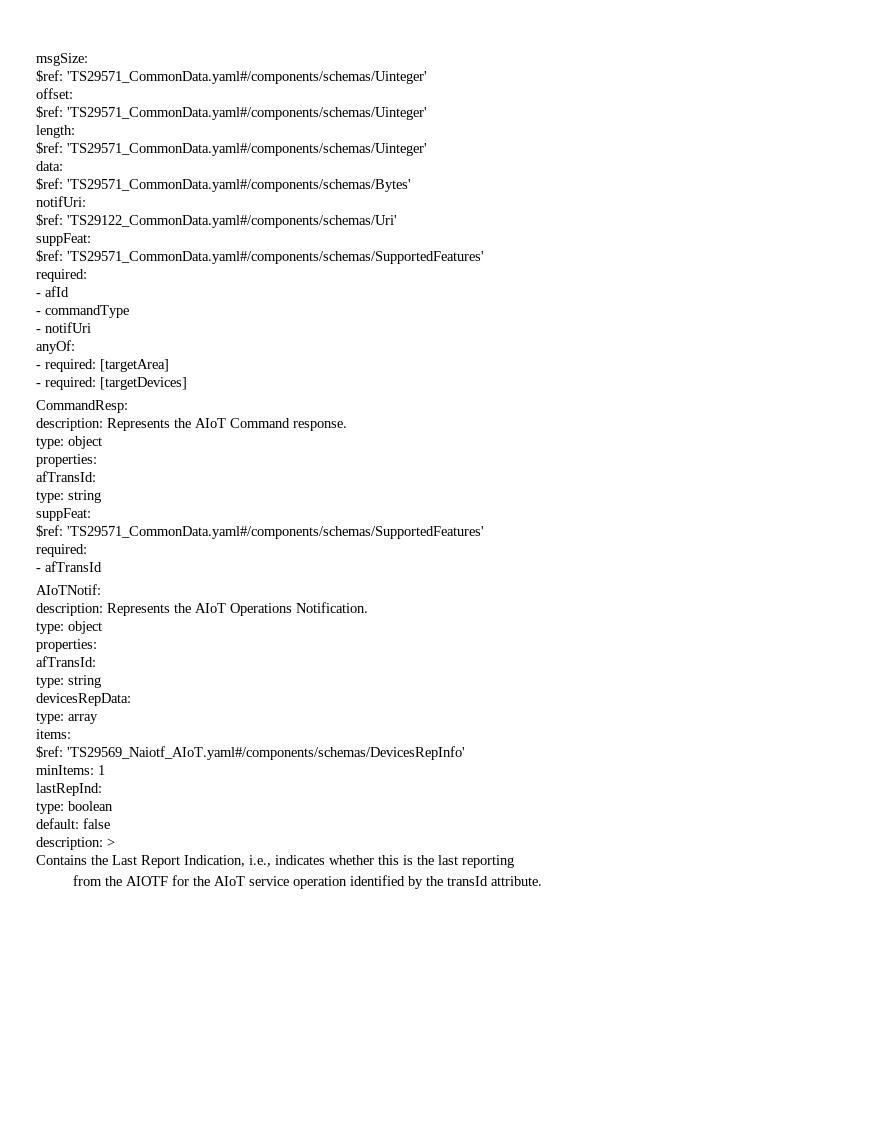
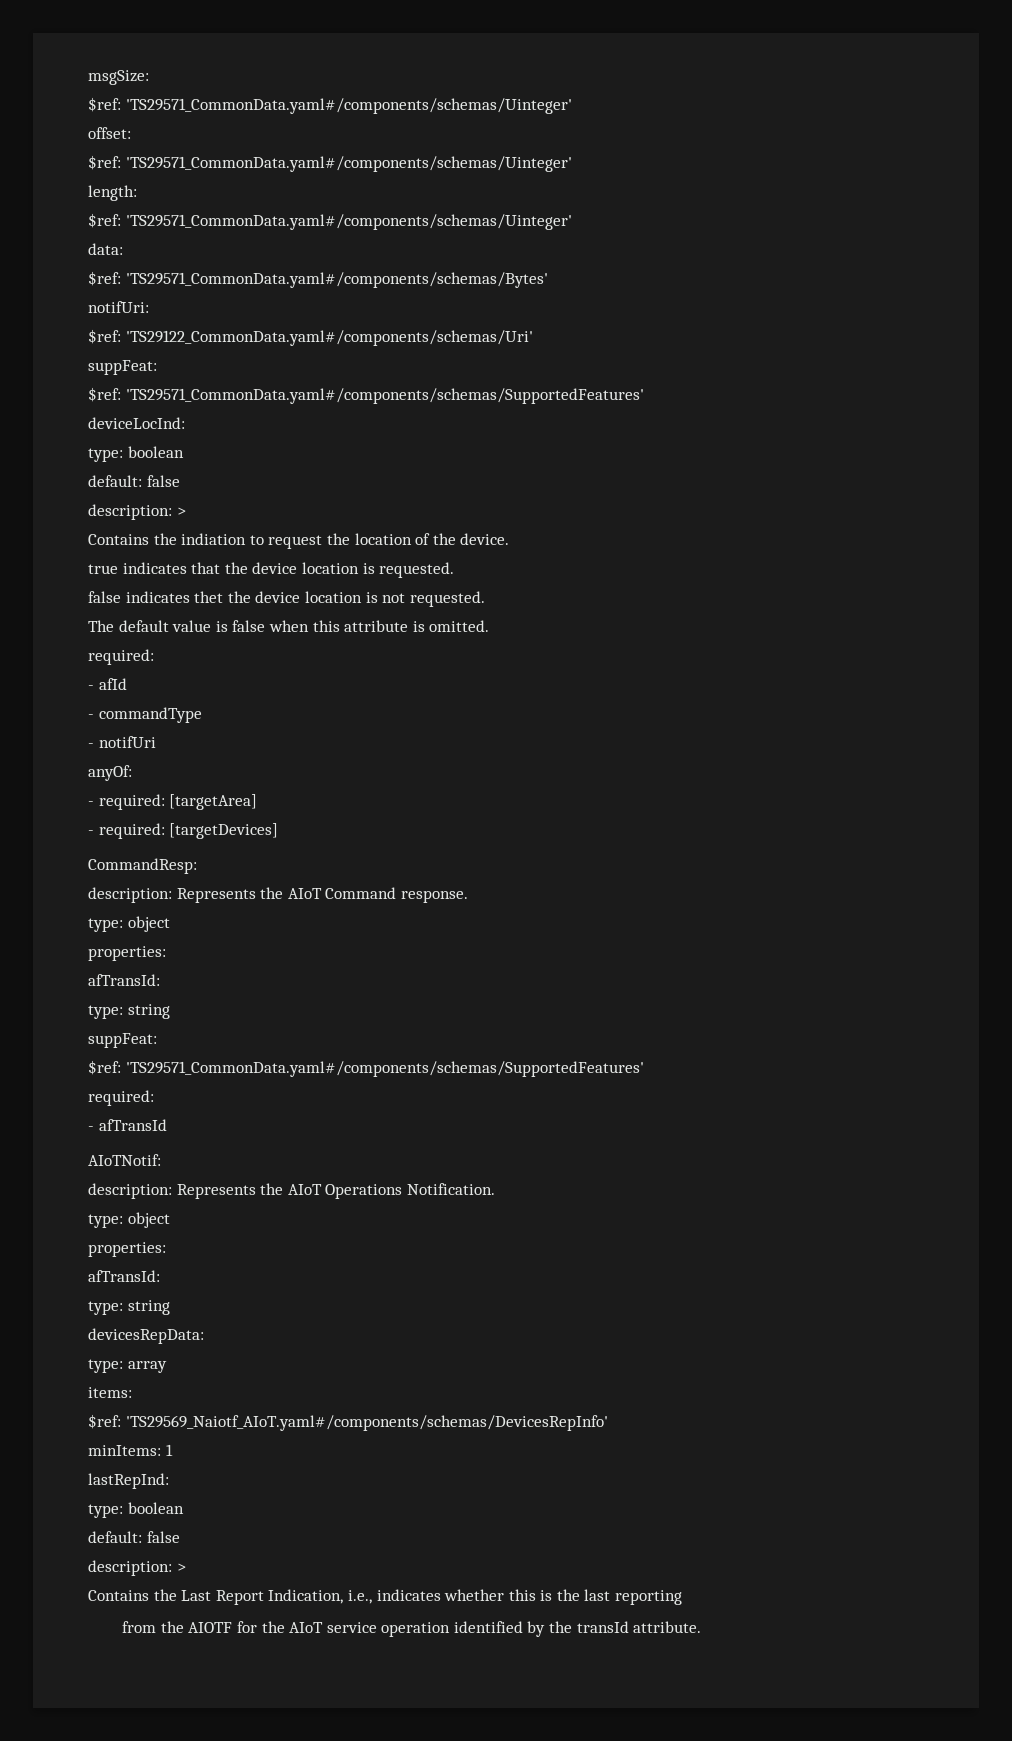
(484, 257) none -> [88,417,185,429] [88,446,184,462] [88,475,180,487] [88,504,186,520] [88,533,510,549] [88,562,455,578] [88,591,485,607] [88,620,490,632] // deviceLocInd: // type: boolean // default: false // description: > // Contains the indiation to request the location of the device. // true indicates that the device location is requested. // false indicates thet the device location is not requested. // The default value is false when this attribute is omitted.

